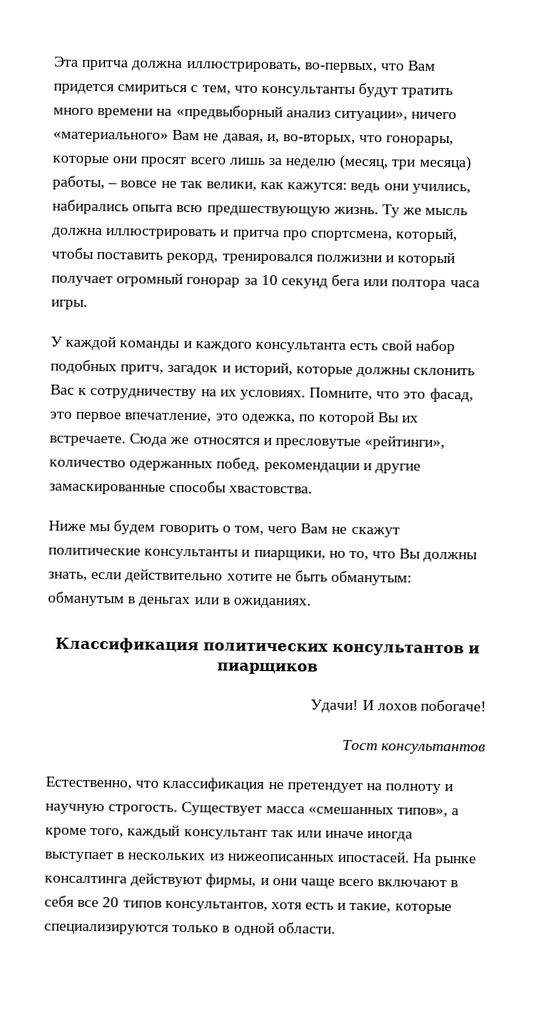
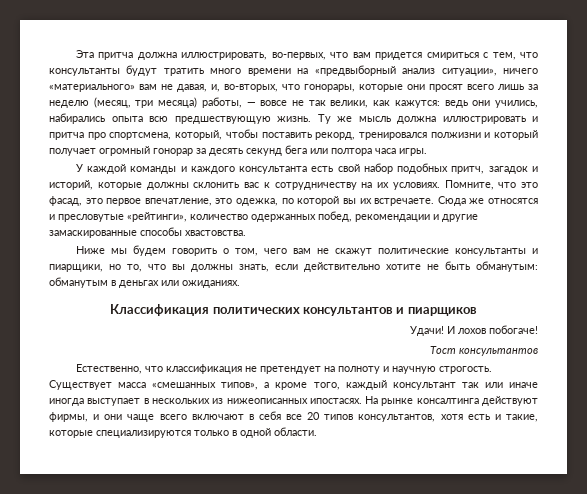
[407,60,437,71] Вам -> [352,52,371,58] вам
[172,129,201,141] Вам -> [139,84,157,90] вам
[107,183,118,188] – -> [246,102,256,106] —
[260,274,278,286] 10 -> [209,148,243,156] десять
[50,384,75,395] Вас -> [244,182,259,188] вас
[377,412,401,423] Вы -> [342,198,356,204] вы
[300,523,329,534] Вам -> [292,248,311,254] вам
[399,548,422,559] Вы -> [172,264,185,270] вы
[221,597,230,605] в -> (179, 283) none
[336,850,410,863] ипостасей. -> [309,398,362,404] ипостасях.

